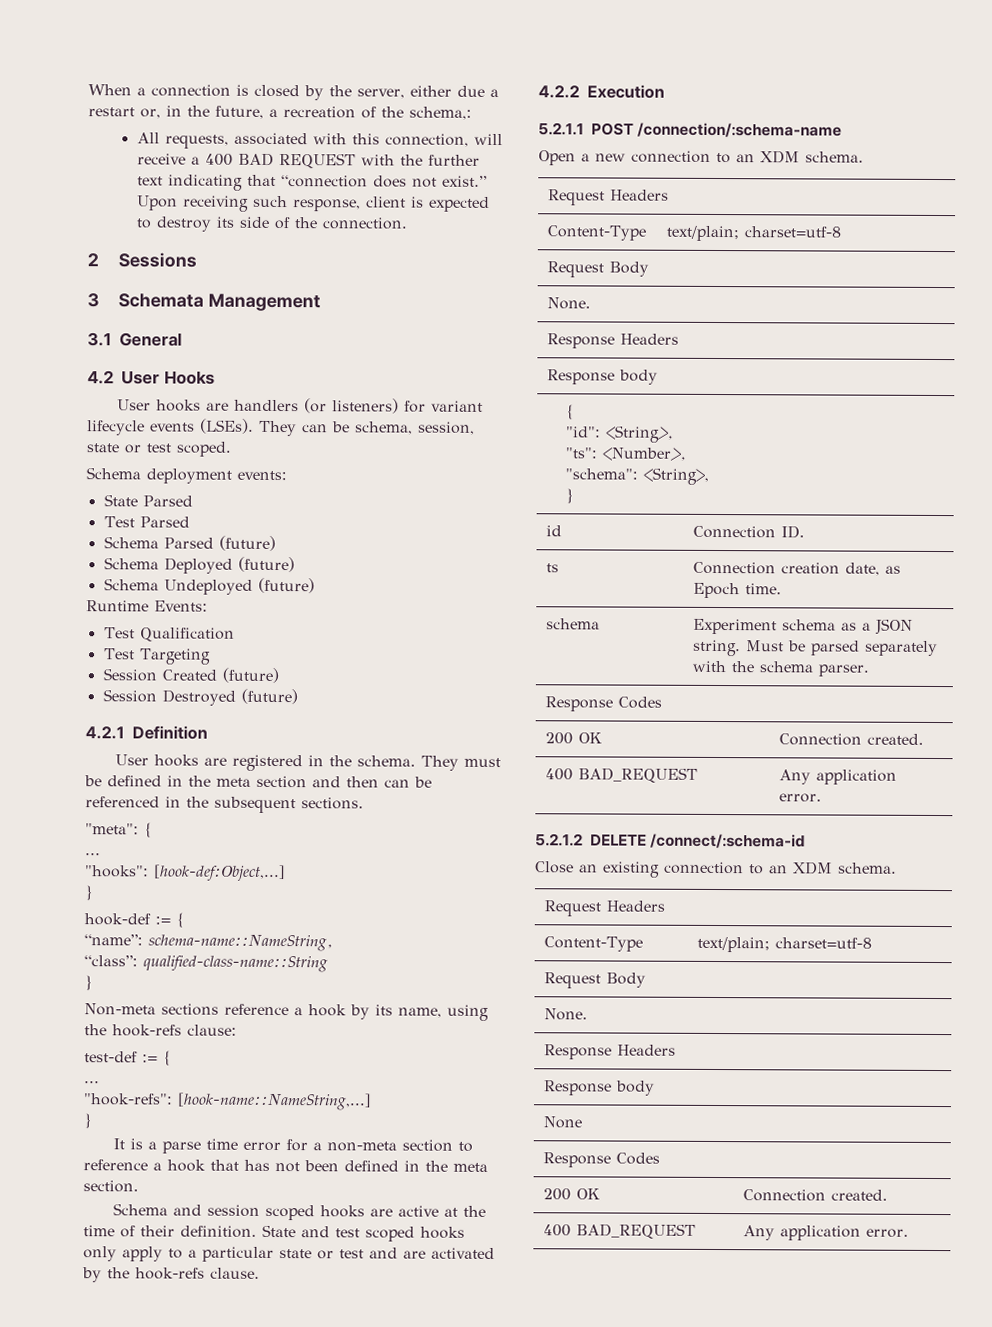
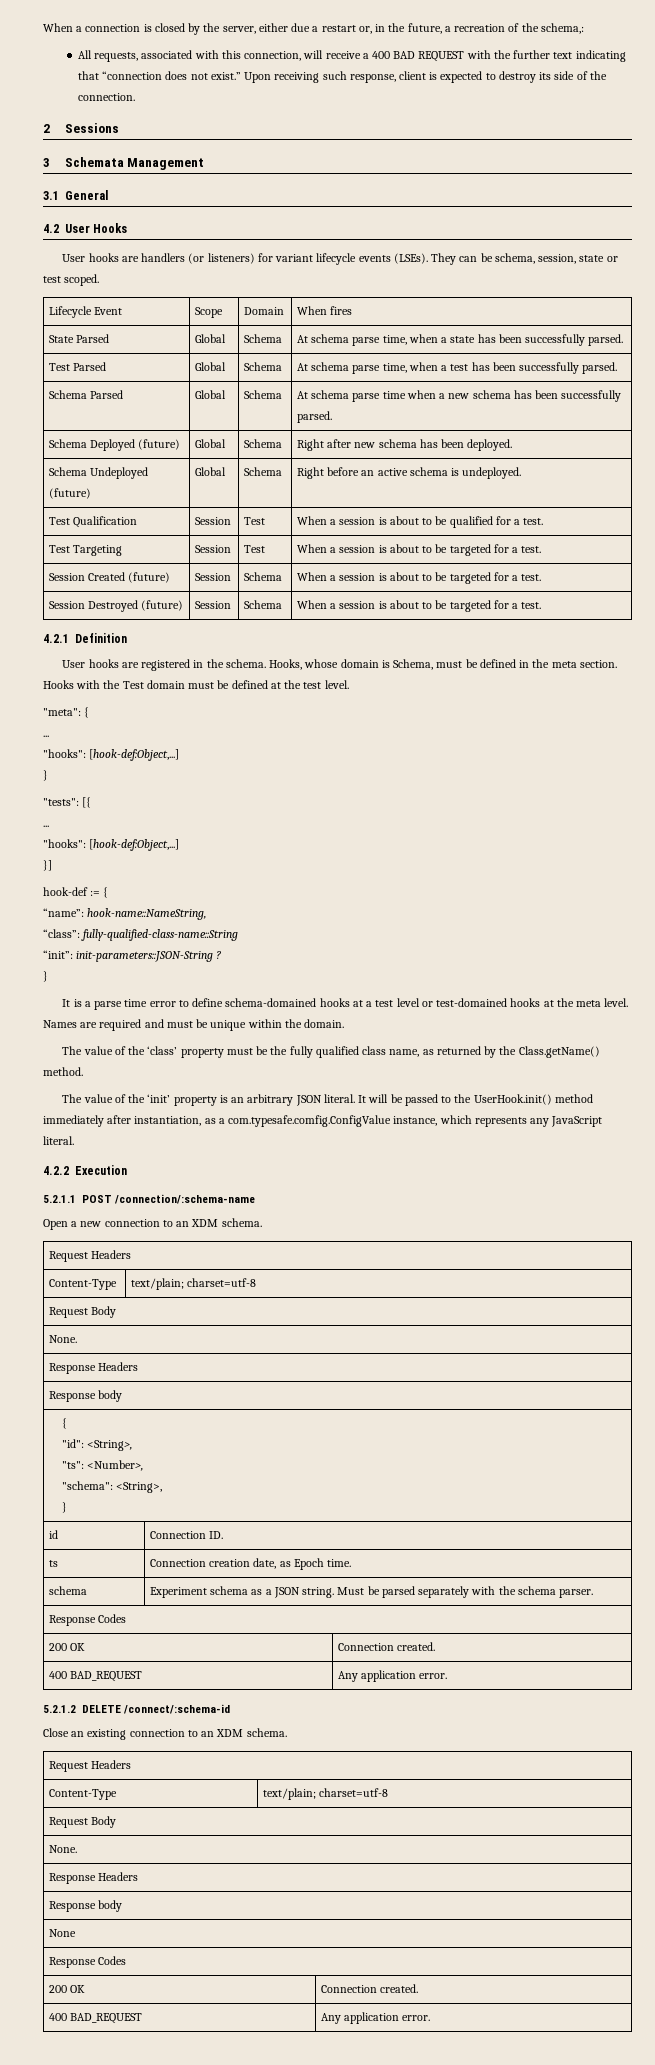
[86,467,287,484] [103,494,193,507] [103,516,190,528] [103,535,276,551] [103,556,295,574] [103,577,315,595] [86,600,208,612] [103,627,235,642] [103,648,211,665] [102,667,279,684] [102,688,298,706] // Schema deployment events: // State Parsed // Test Parsed // Schema Parsed (future) // Schema Deployed (future) // Schema Undeployed (future) // Runtime Events: // Test Qualification // Test Targeting // Session Created (future) // Session Destroyed (future) -> [48,306,123,318] [194,307,223,318] [243,307,284,315] [296,306,353,315] [48,334,110,343] [194,334,226,343] [243,334,282,343] [296,334,624,346] [48,362,107,371] [194,362,226,371] [243,362,282,371] [296,362,618,374] [48,390,124,399] [194,390,226,399] [243,390,282,399] [296,390,622,402] [296,411,332,423] [48,439,181,451] [194,439,226,448] [243,439,282,448] [296,439,513,451] [48,467,149,479] [48,488,91,499] [194,467,226,476] [243,467,282,476] [296,467,522,479] [48,516,138,528] [194,517,231,525] [243,517,265,525] [296,516,544,528] [48,545,123,556] [194,545,231,553] [243,545,265,553] [296,544,542,556] [48,572,171,583] [194,573,231,581] [243,572,282,581] [296,572,542,584] [48,600,184,612] [194,601,231,609] [243,600,282,609] [296,600,542,612] // Lifecycle Event | Scope | Domain | When fires // State Parsed | Global | Schema | At schema parse time, when a state has been successfully parsed. // Test Parsed | Global | Schema | At schema parse time, when a test has been successfully parsed. // Schema Parsed | Global | Schema | At schema parse time when a new schema has been successfully parsed. // Schema Deployed (future) | Global | Schema | Right after new schema has been deployed. // Schema Undeployed (future) | Global | Schema | Right before an active schema is undeployed. // Test Qualification | Session | Test | When a session is about to be qualified for a test. // Test Targeting | Session | Test | When a session is about to be targeted for a test. // Session Created (future) | Session | Schema | When a session is about to be targeted for a test. // Session Destroyed (future) | Session | Schema | When a session is about to be targeted for a test.
[420,755,459,771] They -> [269,659,434,670] Hooks, whose domain is Schema,
[256,775,432,789] [85,796,364,814] section and then can be referenced in the subsequent sections. -> [579,660,617,668] [43,680,349,689] section. Hooks with the Test domain must be defined at the test level.
(93, 893) none -> [43,797,92,808] [43,825,49,827] [43,839,180,851] [43,860,52,871] // "tests": [{ // ... // "hooks": [hook-def:Object,...] // }]
[148,934,333,952] schema-name::NameString, -> [87,908,207,920] hook-name::NameString,
[143,955,328,973] [84,975,93,991] [84,1003,489,1021] [84,1024,237,1037] [84,1050,172,1066] [84,1080,100,1084] [83,1092,372,1111] qualified-class-name::String // } // Non-meta sections reference a hook by its name, using the hook-refs clause: // test-def := { // ... // "hook-refs": [hook-name::NameString,...] -> [81,929,239,941] [43,950,222,962] fully-qualified-class-name::String // “init”: init-parameters::JSON-String ?
[285,1139,473,1152] [83,1159,488,1173] [83,1180,139,1193] [112,1203,486,1221] [83,1224,465,1242] [83,1246,495,1262] [82,1267,260,1283] for a non-meta section to reference a hook that has not been defined in the meta section. // Schema and session scoped hooks are active at the time of their definition. State and test scoped hooks only apply to a particular state or test and are activated by the hook-refs clause. -> [178,998,629,1007] [43,1019,345,1031] [62,1046,600,1058] [43,1067,83,1076] [62,1094,593,1106] [43,1115,603,1127] [43,1136,74,1145] to define schema-domained hooks at a test level or test-domained hooks at the meta level. Names are required and must be unique within the domain. // The value of the ‘class’ property must be the fully qualified class name, as returned by the Class.getName() method. // The value of the ‘init’ property is an arbitrary JSON literal. It will be passed to the UserHook.init() method immediately after instantiation, as a com.typesafe.comfig.ConfigValue instance, which represents any JavaScript literal.

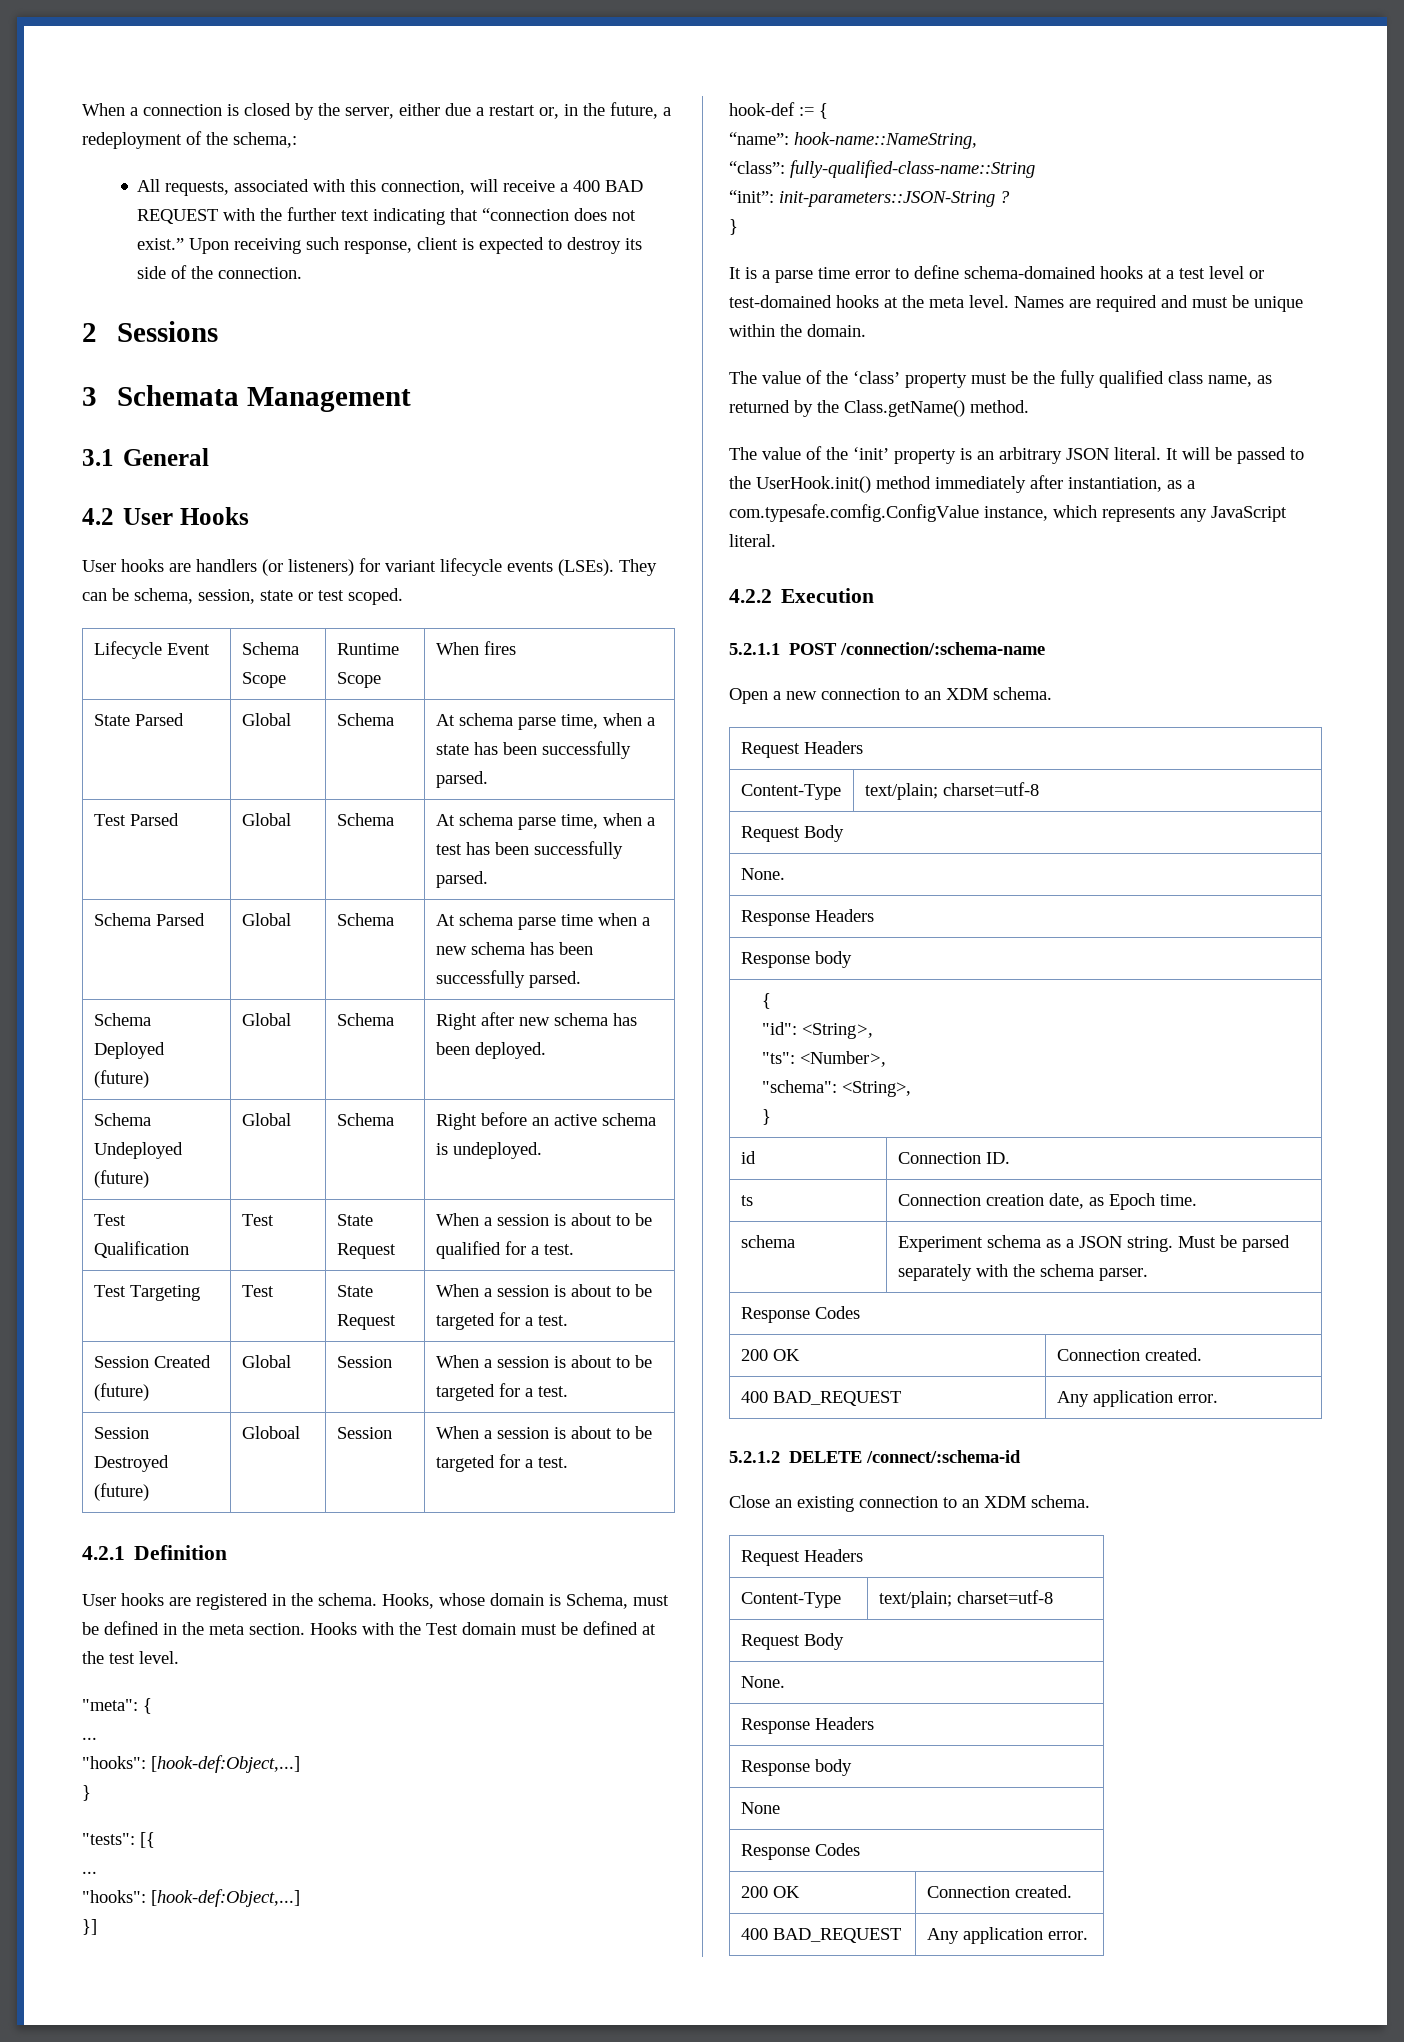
[454,24,506,32] recreation -> [82,132,182,149] redeployment
[194,307,223,318] [243,307,284,315] Scope | Domain -> [241,642,299,655] [241,672,286,688] [336,643,399,655] [336,672,381,688] Schema Scope | Runtime Scope
[194,517,231,525] [243,517,265,525] Session | Test -> [241,1214,274,1226] [336,1214,373,1226] [336,1243,396,1259] Test | State Request
[194,545,231,553] [243,545,265,553] Session | Test -> [241,1285,274,1297] [336,1285,373,1297] [336,1314,396,1330] Test | State Request
[194,573,231,581] [243,572,282,581] | Session | Schema -> [241,1355,291,1368] [336,1356,392,1368] | Global | Session
[194,601,231,609] [243,600,282,609] | Session | Schema -> [241,1426,300,1439] [336,1427,392,1439] | Globoal | Session

